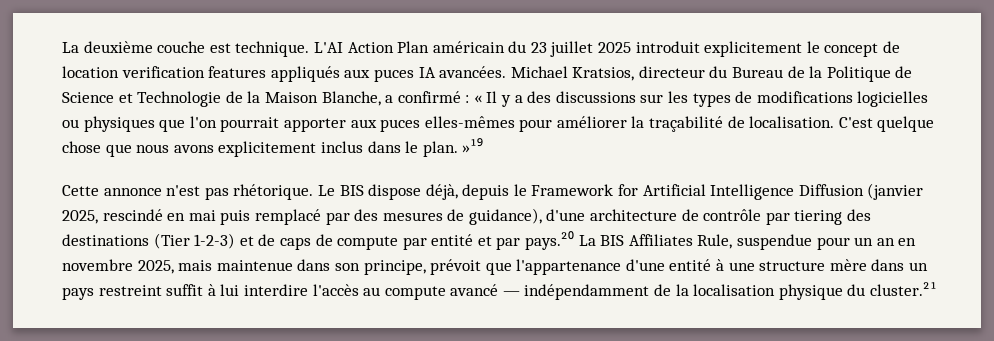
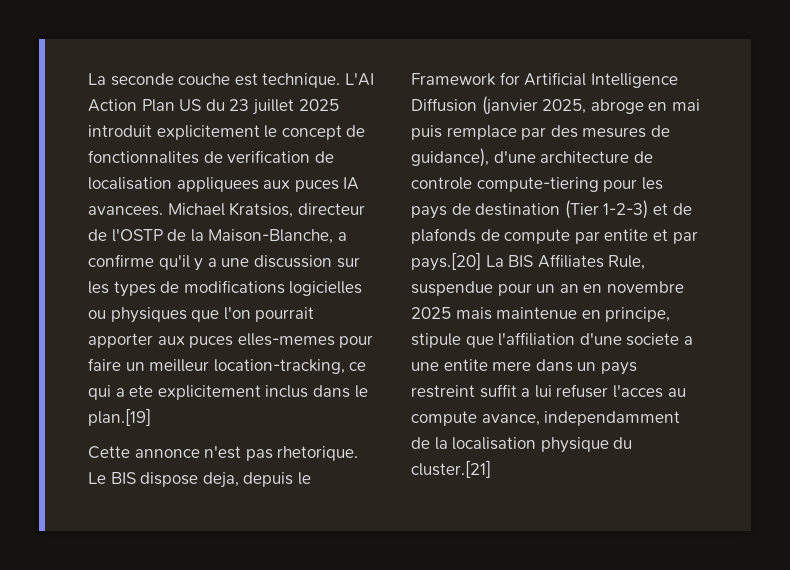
[62,41,153,53] La deuxième -> [88,73,174,86] La seconde
[432,41,505,53] américain -> [179,99,202,111] US
[62,66,340,82] location verification features appliqués -> [88,150,334,164] [88,177,259,192] fonctionnalites de verification de localisation appliquees
[439,66,507,78] avancées. -> [88,206,163,216] avancees.
[709,66,913,82] [62,91,636,107] du Bureau de la Politique de Science et Technologie de la Maison Blanche, a confirmé : « Il y a des discussions -> [88,229,347,244] [88,254,332,271] de l'OSTP de la Maison-Blanche, a confirme qu'il y a une discussion
[424,116,935,132] [62,141,214,157] elles-mêmes pour améliorer la traçabilité de localisation. C'est quelque chose que nous avons -> [237,333,374,348] [88,358,367,374] [88,385,154,400] elles-memes pour faire un meilleur location-tracking, ce qui a ete
[422,138,484,157] plan. »¹⁹ -> [88,408,151,426] plan.[19]
[233,184,314,200] rhétorique. -> [277,446,359,461] rhetorique.
[425,184,458,200] déjà, -> [202,472,239,488] deja,
[102,209,163,221] rescindé -> [590,99,644,114] abroge
[254,209,321,225] remplacé -> [446,125,517,140] remplace
[703,209,872,225] [62,234,149,246] contrôle par tiering des destinations -> [411,177,663,192] [411,203,561,219] controle compute-tiering pour les pays de destination
[279,237,311,250] caps -> [411,228,476,244] plafonds
[431,234,474,246] entité -> [604,229,649,241] entite
[525,231,575,250] pays.²⁰ -> [411,252,481,271] pays.[20]
[137,260,174,274] 2025, -> [411,307,451,319] 2025
[297,259,867,275] dans son principe, prévoit que l'appartenance d'une entité à une structure mère -> [581,307,671,322] [411,332,693,348] [411,359,532,371] en principe, stipule que l'affiliation d'une societe a une entite mere
[207,284,650,300] à lui interdire l'accès au compute avancé — indépendamment -> [521,384,686,398] [411,411,681,426] a lui refuser l'acces au compute avance, independamment
[870,282,938,296] cluster.²¹ -> [411,460,491,478] cluster.[21]

